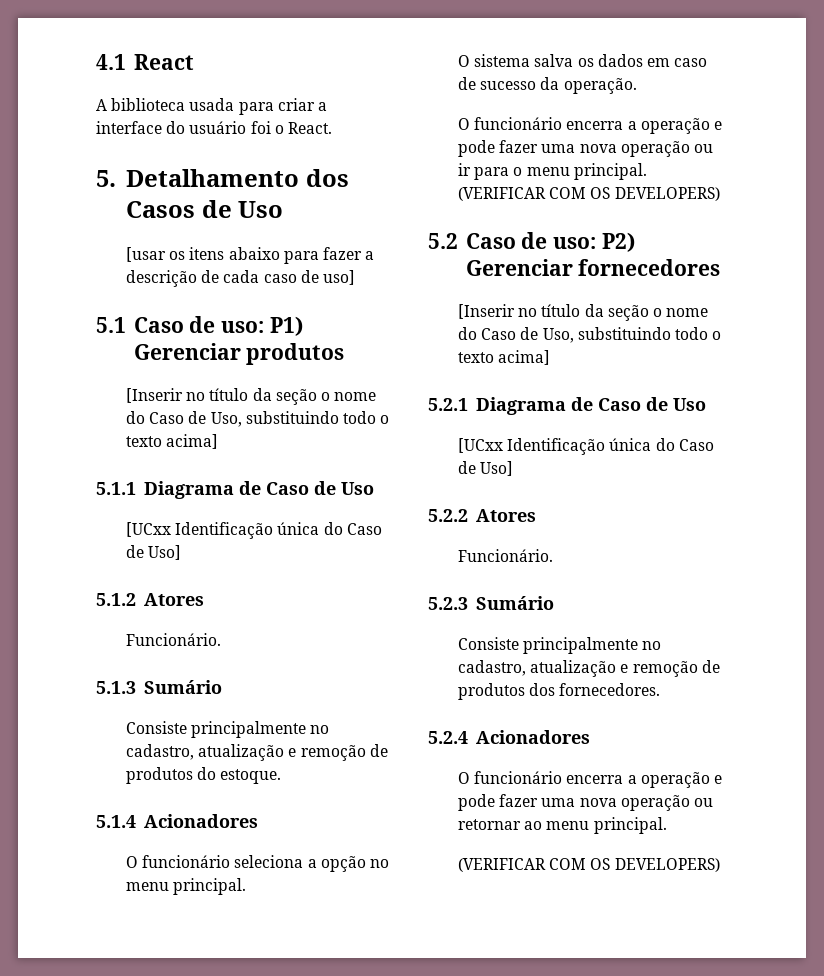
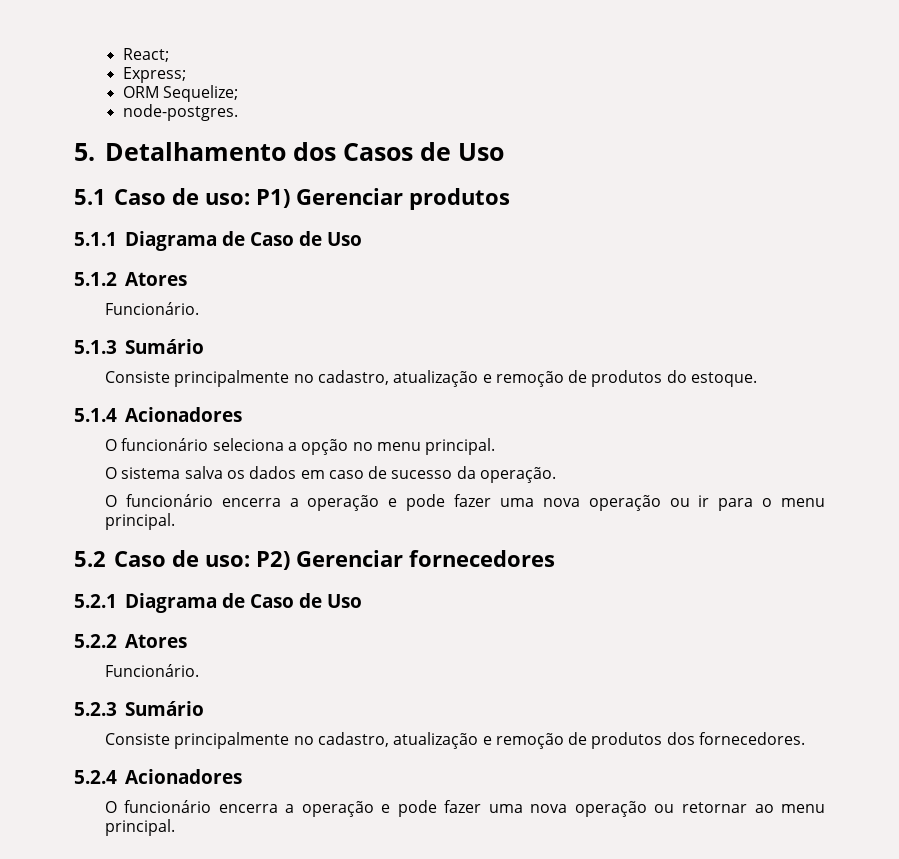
[96,54,194,70] [96,98,327,115] [96,121,332,134] 4.1 React // A biblioteca usada para criar a interface do usuário foi o React. -> [122,48,169,62] [122,67,186,83] [122,85,238,102] [122,104,238,121] React; // Express; // ORM Sequelize; // node-postgres.
[126,247,375,264] [126,270,355,287] // [usar os itens abaixo para fazer a descrição de cada caso de uso] -> (504, 152) none
[126,388,377,405] [126,411,390,427] [126,434,219,449] // [Inserir no título da seção o nome do Caso de Uso, substituindo todo o texto acima] -> (510, 199) none
[126,522,382,539] [126,545,182,560] // [UCxx Identificação única do Caso de Uso] -> (362, 239) none
[458,187,720,201] (VERIFICAR COM OS DEVELOPERS) -> (175, 521) none
[458,304,709,321] [458,327,722,343] [458,350,551,365] // [Inserir no título da seção o nome do Caso de Uso, substituindo todo o texto acima] -> (555, 558) none
[458,438,714,455] [458,461,514,476] // [UCxx Identificação única do Caso de Uso] -> (362, 601) none
[458,858,720,872] // (VERIFICAR COM OS DEVELOPERS) -> (175, 827) none

